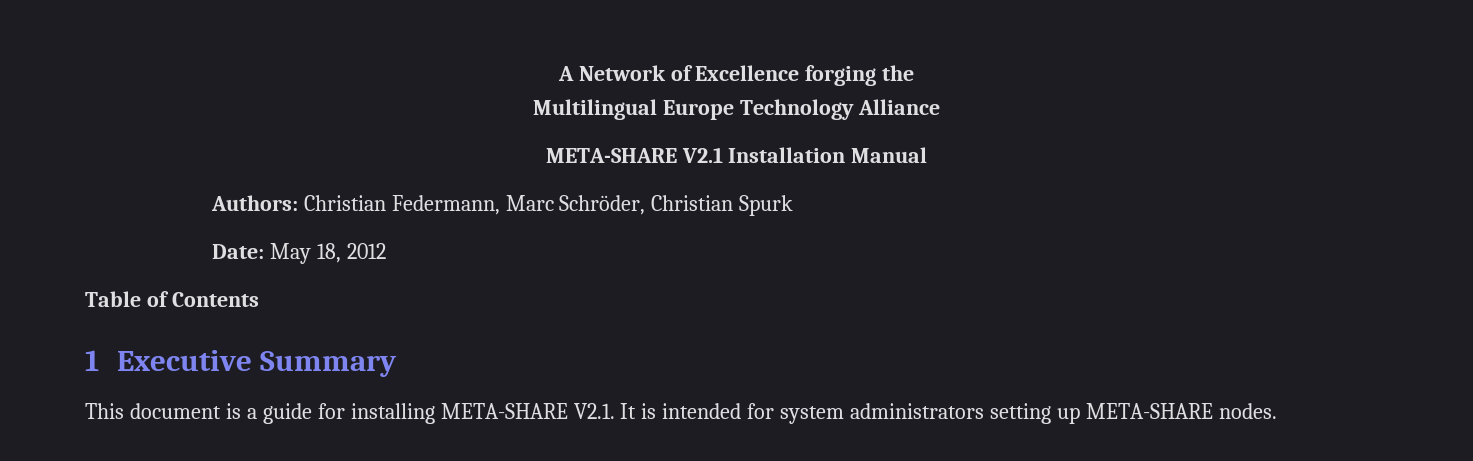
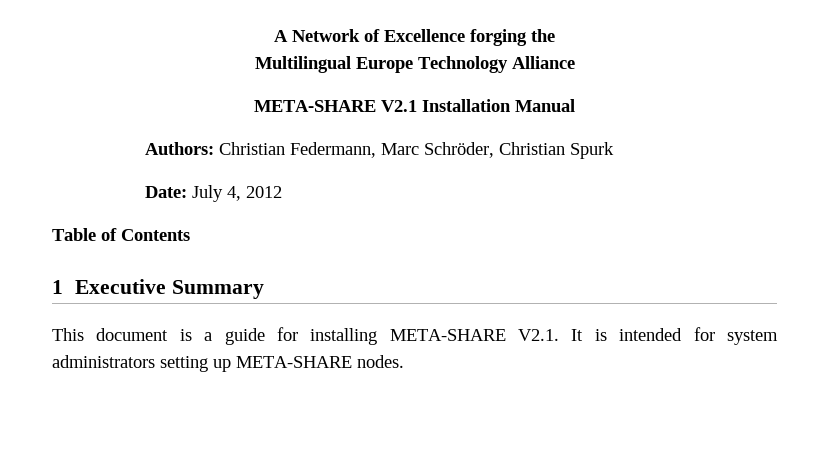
[269,243,341,264] May 18, -> [191,185,241,202] July 4,

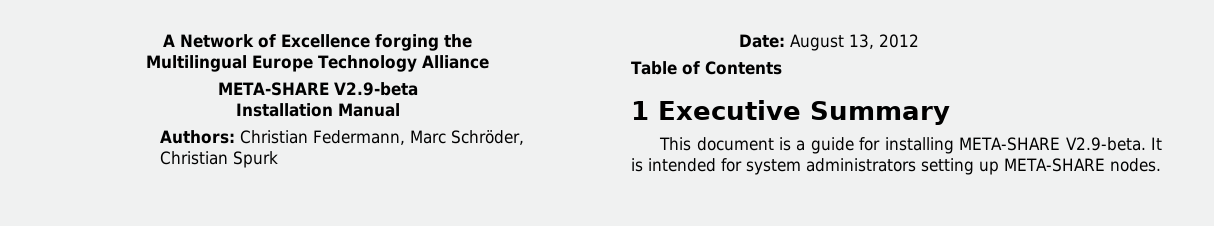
[381,100,417,112] V2.1 -> [333,82,418,96] V2.9-beta //
[191,185,241,202] July 4, -> [789,34,874,51] August 13,
[518,329,560,341] V2.1. -> [1065,137,1146,151] V2.9-beta.

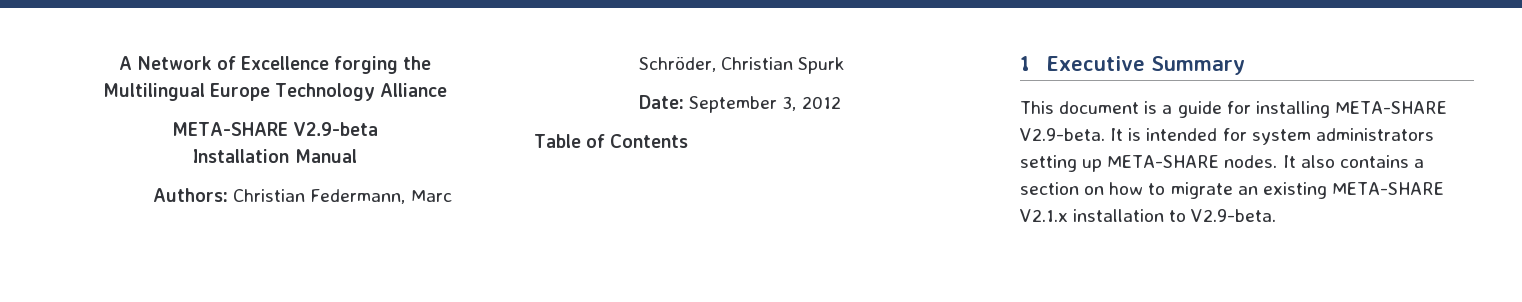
[789,34,874,51] August 13, -> [689,96,797,113] September 3,
(1161, 165) none -> [1282,155,1424,168] [1020,182,1444,199] [1020,209,1277,222] It also contains a section on how to migrate an existing META-SHARE V2.1.x installation to V2.9-beta.

